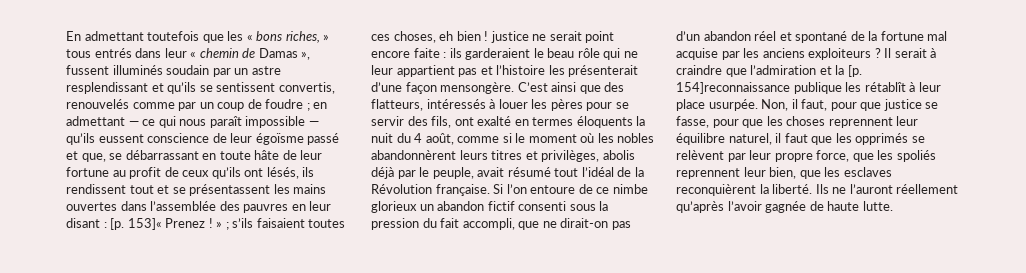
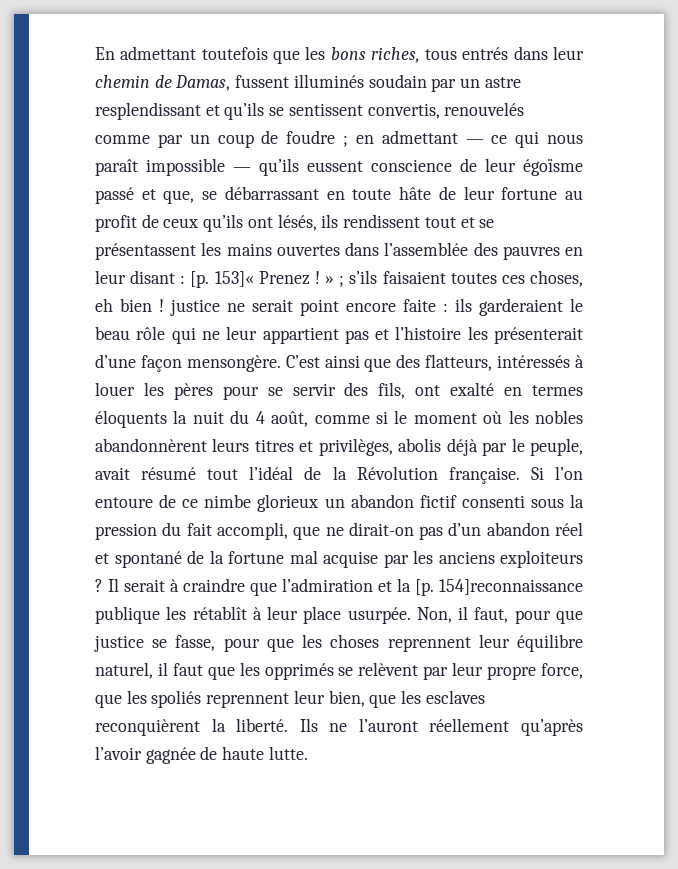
[246,34,253,41] « -> (326, 53) none
[323,34,330,41] » -> (420, 55) none
[190,51,197,58] « -> (584, 53) none
[258,48,311,60] Damas », -> [175,75,231,91] Damas,

